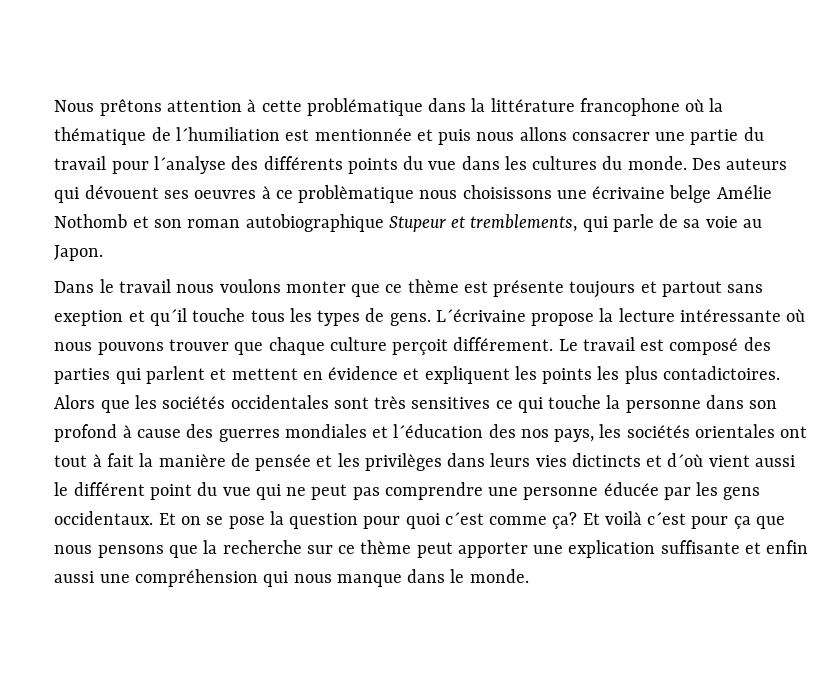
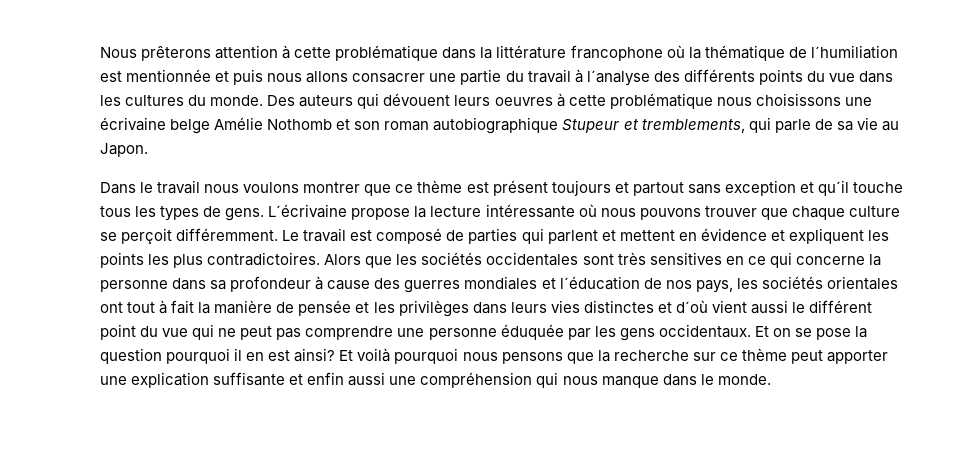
[99,99,162,116] prêtons -> [141,45,212,61] prêterons
[111,161,149,174] pour -> [574,69,583,83] à
[163,190,189,199] ses -> [454,95,491,106] leurs
[275,185,415,203] ce problèmatique -> [568,93,713,109] cette problématique
[705,216,738,228] voie -> [856,117,878,130] vie
[285,281,346,293] monter -> [303,182,361,193] montrer
[493,280,565,297] présente -> [492,180,548,196] présent
[54,310,124,326] exeption -> [724,180,796,196] exception
[392,337,554,355] perçoit différement. -> [100,228,279,244] se perçoit différemment.
[743,337,771,351] des -> [446,230,465,241] de
[662,366,780,380] contadictoires. -> [207,252,321,266] contradictoires.
(491, 403) none -> [725,256,744,265] en
[548,395,602,409] touche -> [795,256,865,265] concerne
[749,400,778,409] [54,424,118,442] son profond -> [210,276,312,292] sa profondeur
[488,424,516,438] des -> [643,278,662,289] de
[571,453,641,467] dictincts -> [583,300,654,313] distinctes
[603,482,659,496] éducée -> [500,324,564,340] éduquée
[363,511,785,529] pour quoi c´est comme ça? Et voilà c´est pour ça que -> [166,348,459,364] pourquoi il en est ainsi? Et voilà pourquoi

